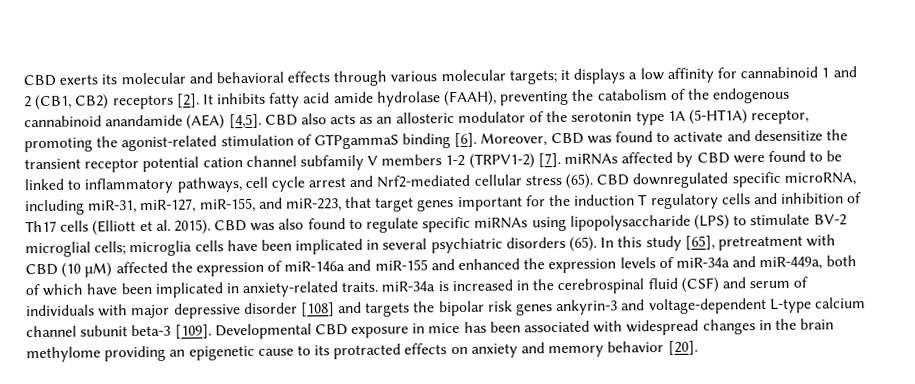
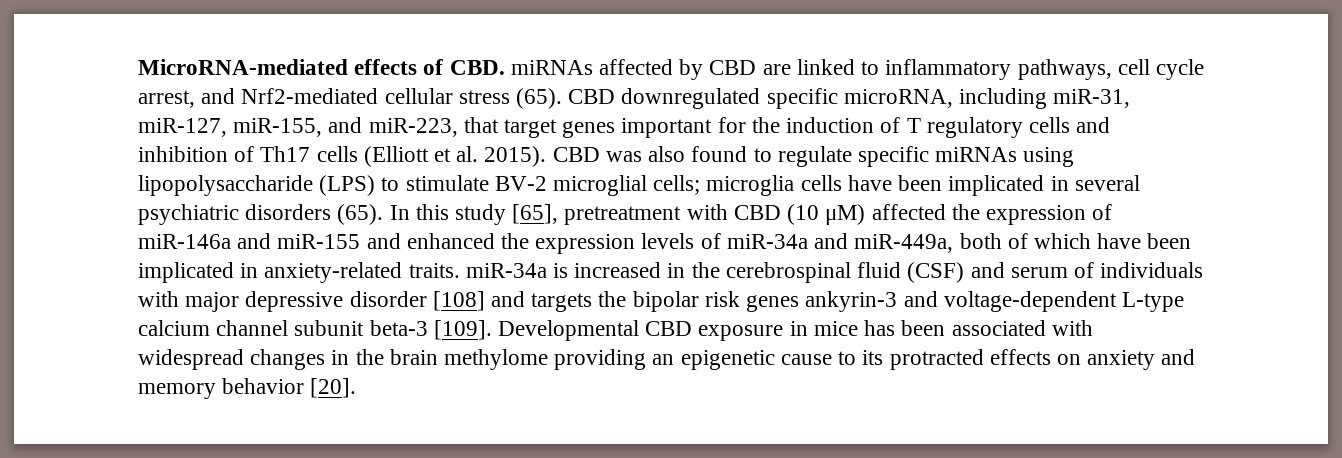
[23,66,857,87] [24,87,791,111] [24,109,810,130] [24,129,848,153] [24,150,843,173] CBD exerts its molecular and behavioral effects through various molecular targets; it displays a low affinity for cannabinoid 1 and 2 (CB1, CB2) receptors [2]. It inhibits fatty acid amide hydrolase (FAAH), preventing the catabolism of the endogenous cannabinoid anandamide (AEA) [4,5]. CBD also acts as an allosteric modulator of the serotonin type 1A (5-HT1A) receptor, promoting the agonist-related stimulation of GTPgammaS binding [6]. Moreover, CBD was found to activate and desensitize the transient receptor potential cation channel subfamily V members 1-2 (TRPV1-2) [7]. miRNAs affected by CBD were found to be -> [138,59,791,80] MicroRNA-mediated effects of CBD. miRNAs affected by CBD are
[308,177,347,188] arrest -> [138,90,195,108] arrest,
(636, 200) none -> [880,117,901,133] of

